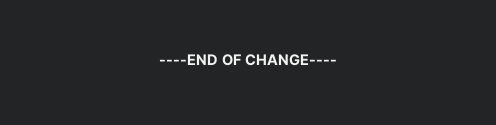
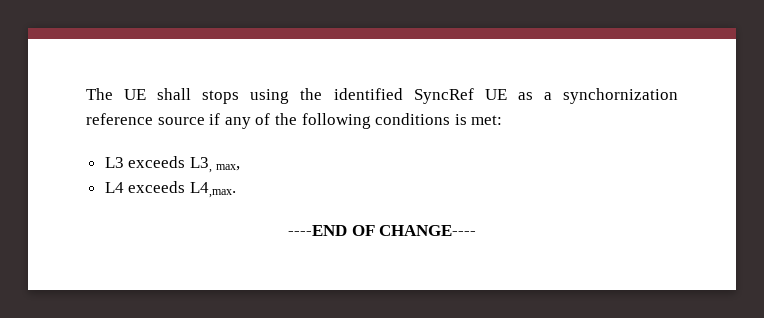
(158, 59) none -> [86,88,678,104] [86,113,503,129] [104,156,241,173] [104,181,236,198] The UE shall stops using the identified SyncRef UE as a synchornization reference source if any of the following conditions is met: // L3 exceeds L3, max, // L4 exceeds L4,max. //

